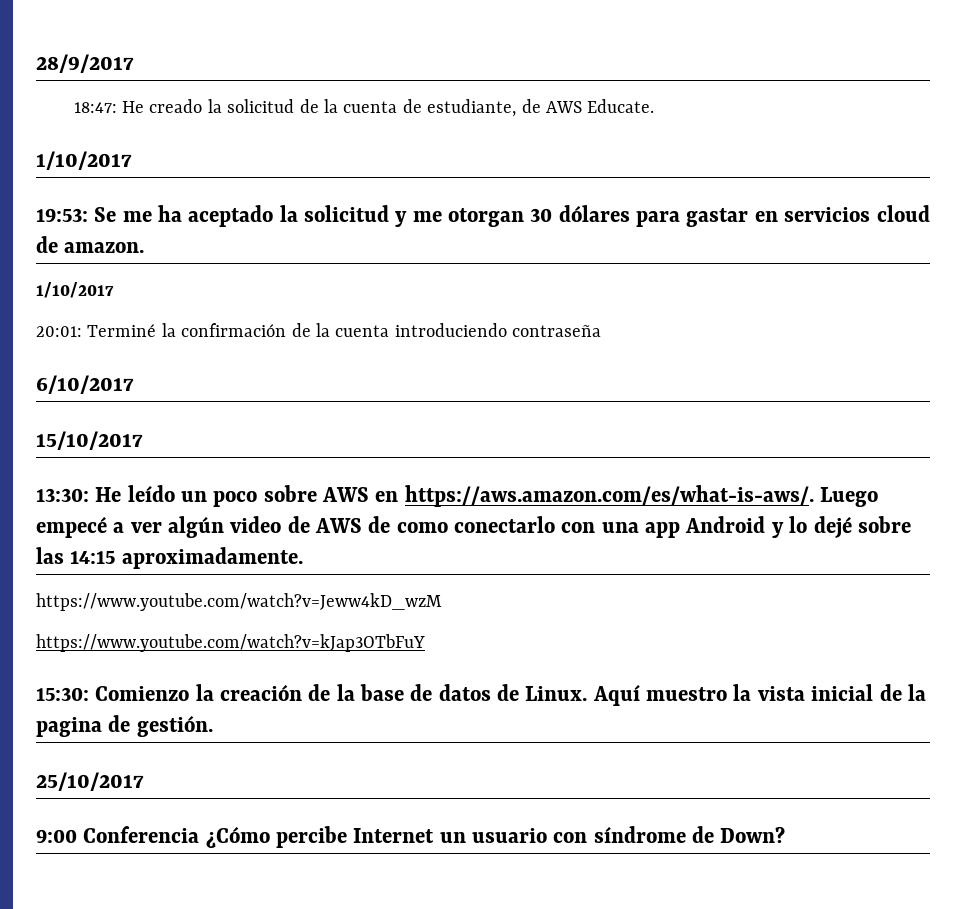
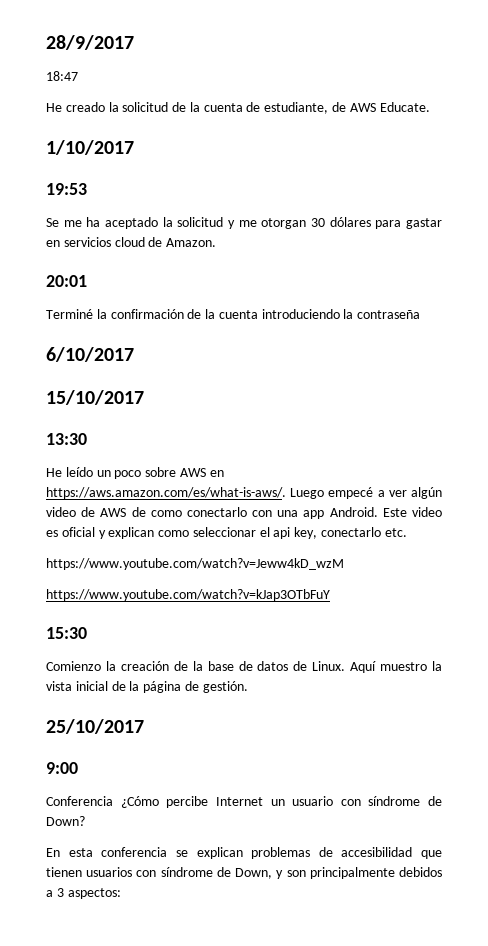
[73,102,117,113] 18:47: -> [46,71,78,81] 18:47 //
[36,208,88,222] 19:53: -> [46,183,87,195] 19:53 //
[64,242,145,253] [36,282,114,298] [36,326,82,337] amazon. // 1/10/2017 // 20:01: -> [166,238,217,247] [46,275,87,287] Amazon. // 20:01 //
(507, 330) none -> [343,309,354,319] la
[36,488,89,502] 13:30: -> [46,433,87,445] 13:30 //
[685,516,911,538] [36,547,303,569] Android y lo dejé sobre las 14:15 aproximadamente. -> [329,507,442,517] [46,527,407,539] Android. Este video es oficial y explican como seleccionar el api key, conectarlo etc.
[36,687,89,701] 15:30: -> [46,627,87,639] 15:30 //
[36,717,102,737] pagina -> [143,681,182,693] página
(77, 836) none -> (78, 768) //
(786, 834) none -> [46,847,442,859] [46,867,443,879] [46,888,121,899] // En esta conferencia se explican problemas de accesibilidad que tienen usuarios con síndrome de Down, y son principalmente debidos a 3 aspectos:

